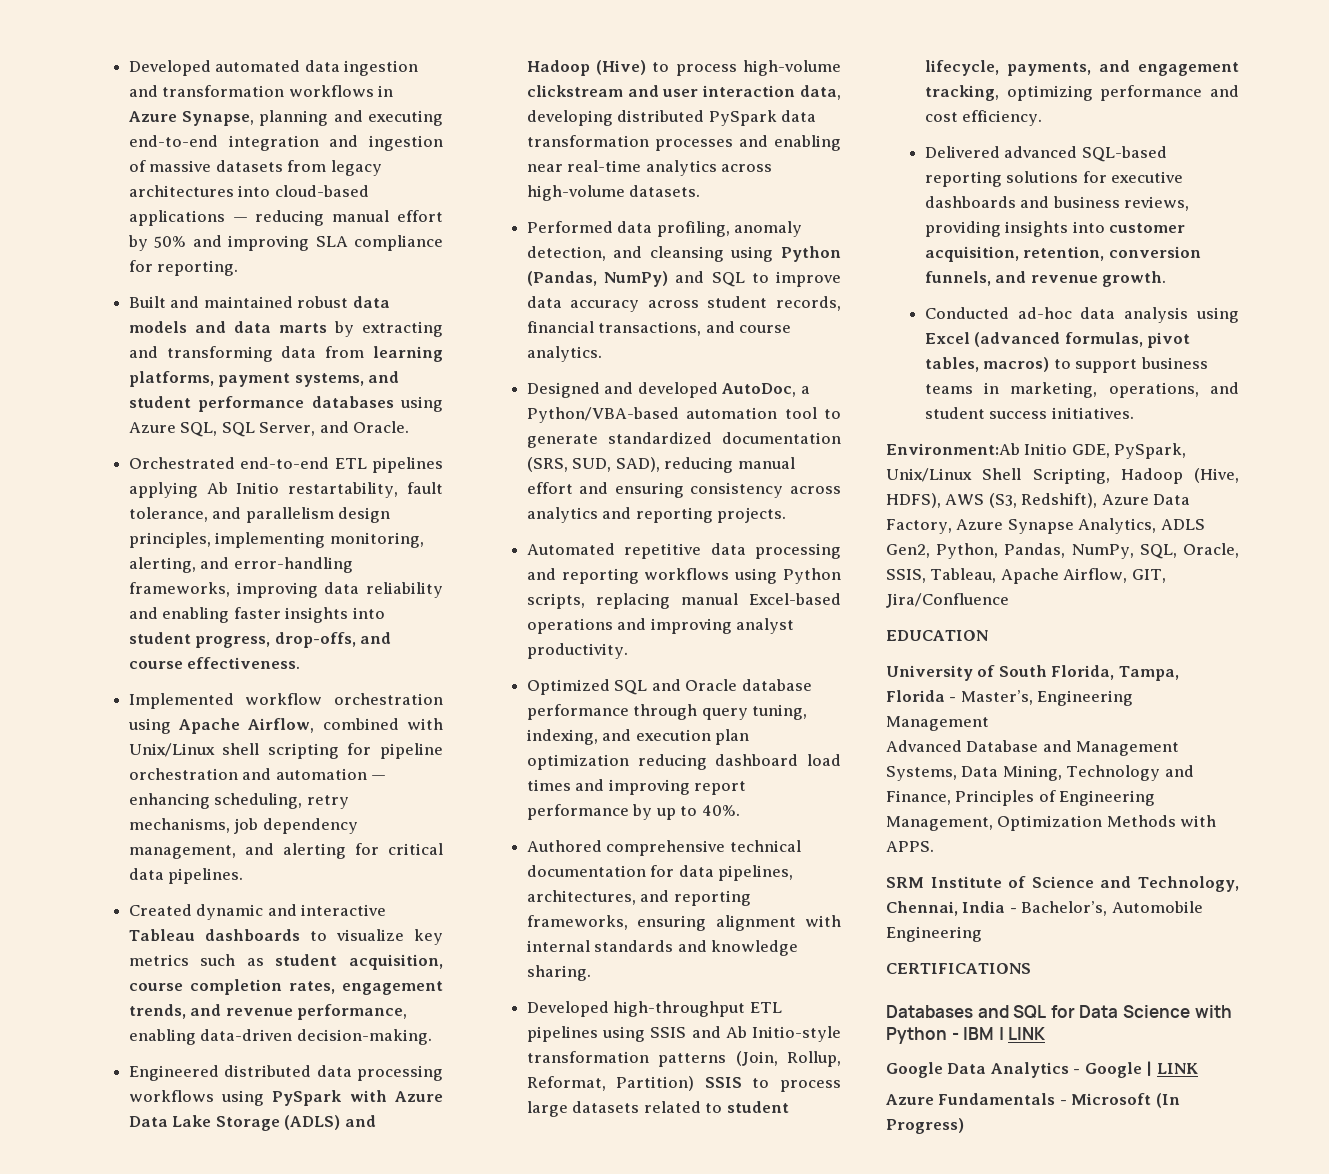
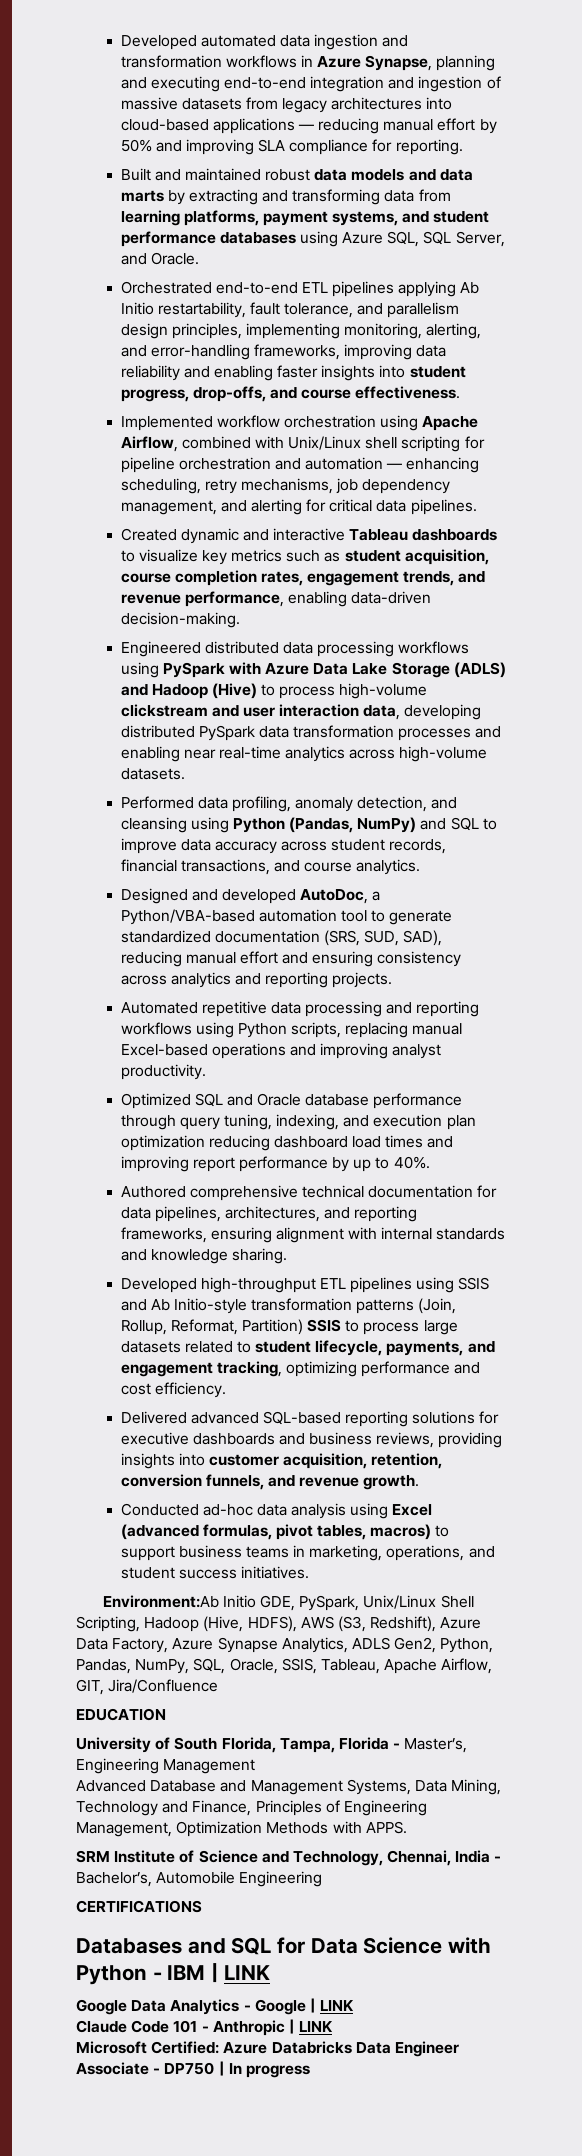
[886,1093,1180,1108] [886,1118,964,1134] Azure Fundamentals - Microsoft (In Progress) -> [76,2019,334,2036] [76,2041,459,2057] [76,2061,310,2078] Claude Code 101 - Anthropic | LINK // Microsoft Certified: Azure Databricks Data Engineer Associate - DP750 | In progress

